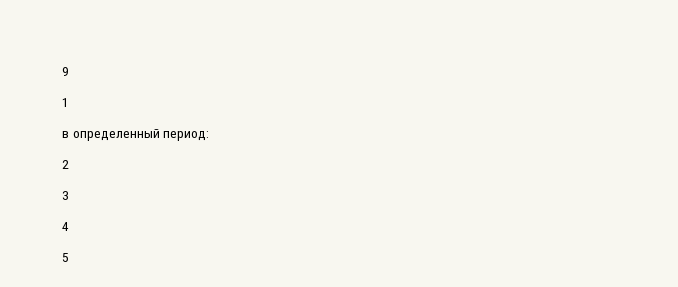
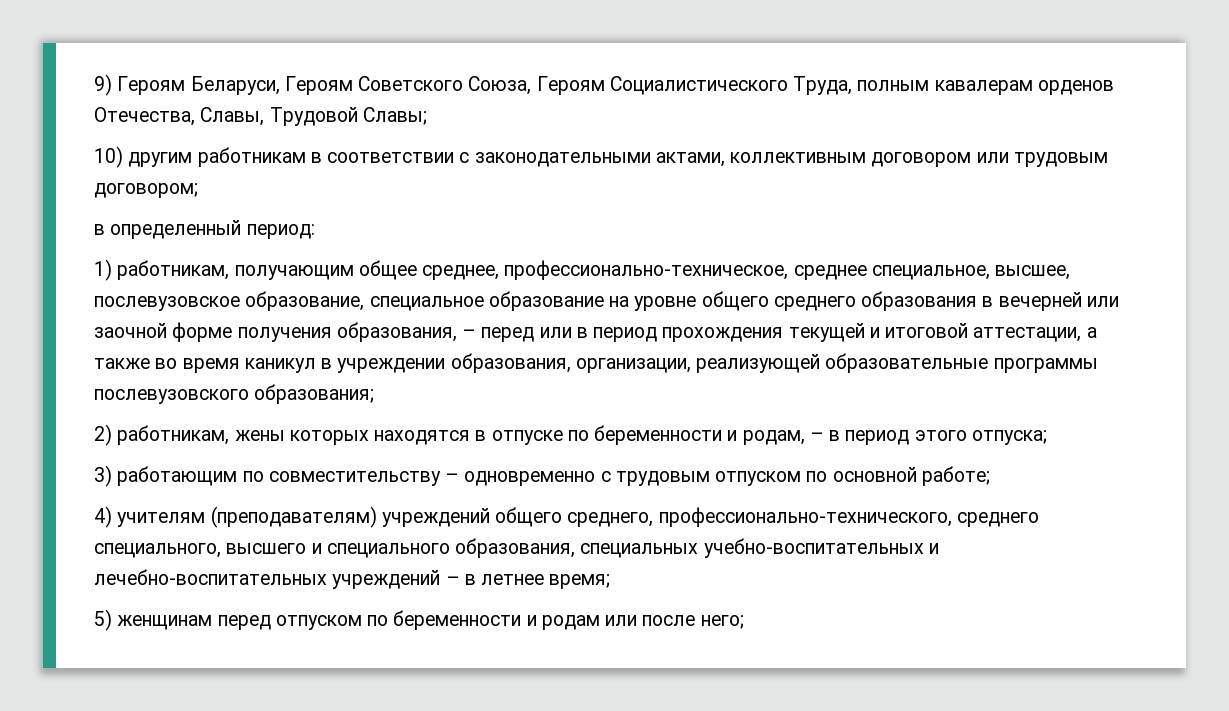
[62,67,69,76] [62,98,69,107] [62,129,210,141] [62,160,69,169] [62,191,69,200] [62,222,69,231] [62,253,69,262] 9 // 1 // в определенный период: // 2 // 3 // 4 // 5 -> [94,74,1114,96] [94,107,427,126] [94,146,1108,168] [94,183,198,198] [94,220,315,239] [94,259,1071,281] [94,291,1119,311] [94,322,1097,342] [94,353,1098,373] [94,384,375,404] [94,424,1047,446] [94,465,990,487] [94,506,1039,528] [94,538,939,558] [94,569,611,589] [94,609,744,631] 9) Героям Беларуси, Героям Советского Союза, Героям Социалистического Труда, полным кавалерам орденов Отечества, Славы, Трудовой Славы; // 10) другим работникам в соответствии с законодательными актами, коллективным договором или трудовым договором; // в определенный период: // 1) работникам, получающим общее среднее, профессионально-техническое, среднее специальное, высшее, послевузовское образование, специальное образование на уровне общего среднего образования в вечерней или заочной форме получения образования, – перед или в период прохождения текущей и итоговой аттестации, а также во время каникул в учреждении образования, организации, реализующей образовательные программы послевузовского образования; // 2) работникам, жены которых находятся в отпуске по беременности и родам, – в период этого отпуска; // 3) работающим по совместительству – одновременно с трудовым отпуском по основной работе; // 4) учителям (преподавателям) учреждений общего среднего, профессионально-технического, среднего специального, высшего и специального образования, специальных учебно-воспитательных и лечебно-воспитательных учреждений – в летнее время; // 5) женщинам перед отпуском по беременности и родам или после него;

